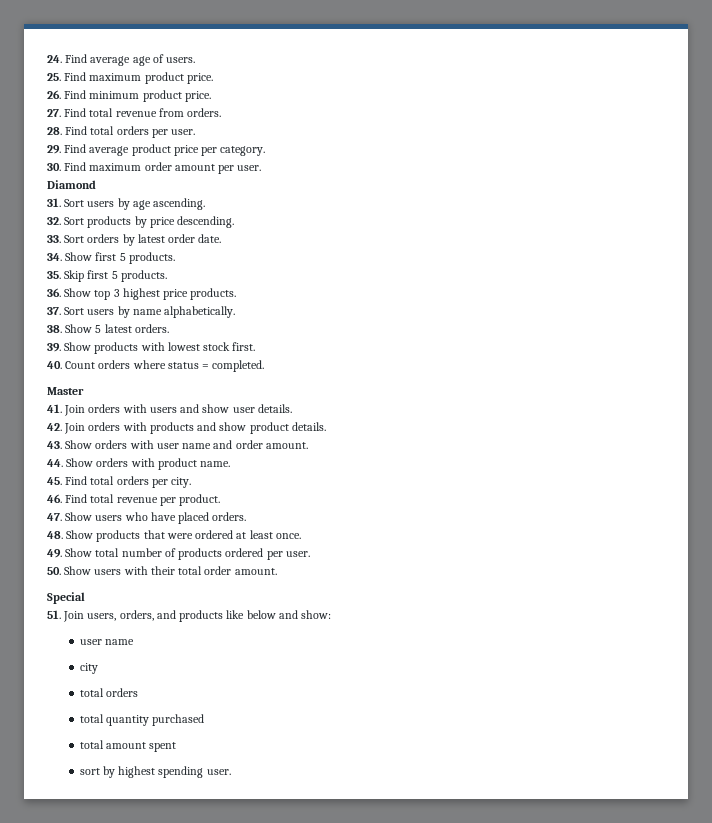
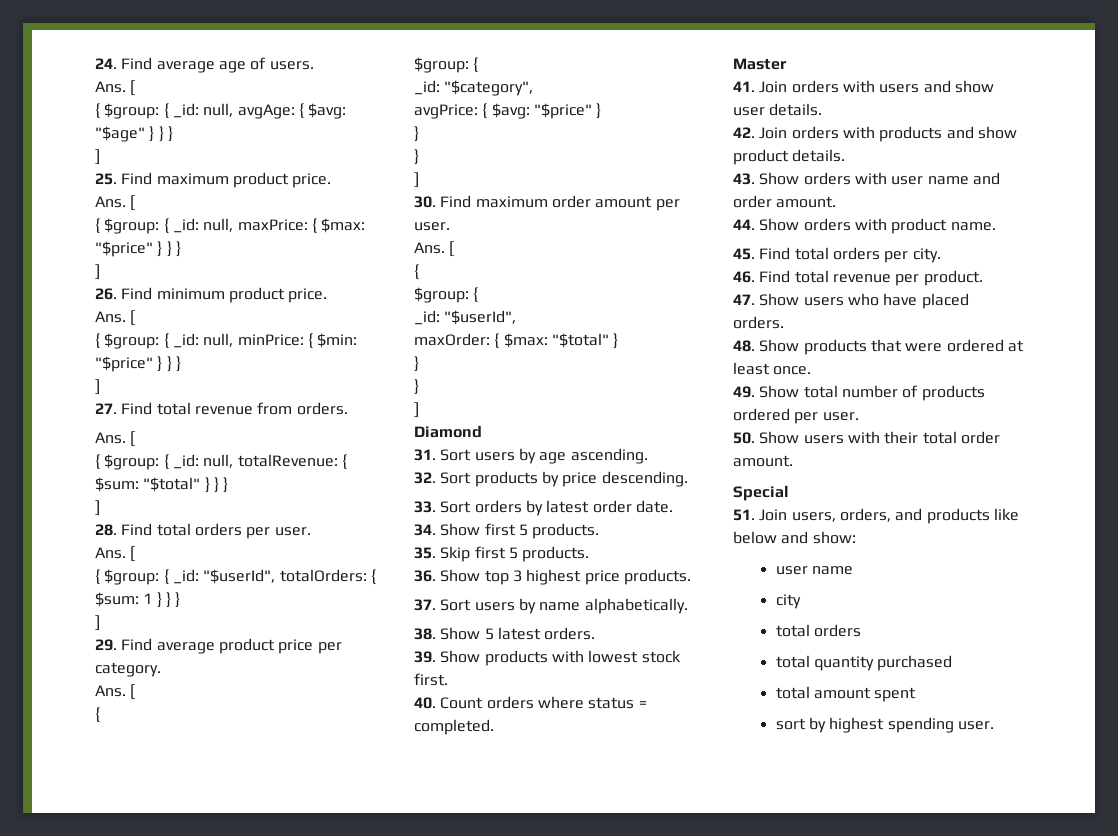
(196, 60) none -> [95,80,136,96] [95,103,347,119] [95,126,173,142] [95,149,100,165] // Ans. [ // { $group: { _id: null, avgAge: { $avg: "$age" } } } // ]
(213, 78) none -> [95,195,136,211] [95,218,366,234] [95,241,181,257] [95,264,100,280] // Ans. [ // { $group: { _id: null, maxPrice: { $max: "$price" } } } // ]
(211, 96) none -> [95,310,136,326] [95,333,358,349] [95,356,181,372] [95,379,100,395] // Ans. [ // { $group: { _id: null, minPrice: { $min: "$price" } } } // ]
(222, 112) none -> [95,431,136,447] [95,454,347,470] [95,477,229,493] [95,500,100,516] // Ans. [ // { $group: { _id: null, totalRevenue: { $sum: "$total" } } } // ]
(196, 132) none -> [95,546,136,562] [95,569,376,585] [95,592,181,608] [95,615,100,631] // Ans. [ // { $group: { _id: "$userId", totalOrders: { $sum: 1 } } } // ]
(266, 151) none -> [95,684,136,700] [95,707,100,723] [414,57,479,73] [414,80,534,96] [414,103,602,119] [414,126,419,142] [414,149,419,165] [414,172,419,188] // Ans. [ // { // $group: { // _id: "$category", // avgPrice: { $avg: "$price" } // } // } // ]
(262, 168) none -> [414,241,455,257] [414,264,419,280] [414,287,479,303] [414,310,517,325] [414,333,619,349] [414,356,419,372] [414,379,419,395] [414,402,419,418] // Ans. [ // { // $group: { // _id: "$userId", // maxOrder: { $max: "$total" } // } // } // ]

